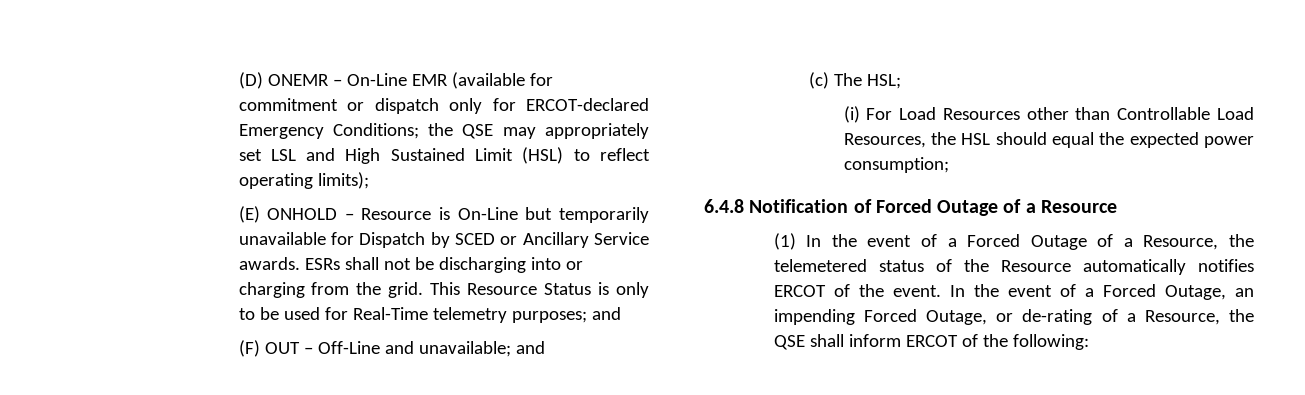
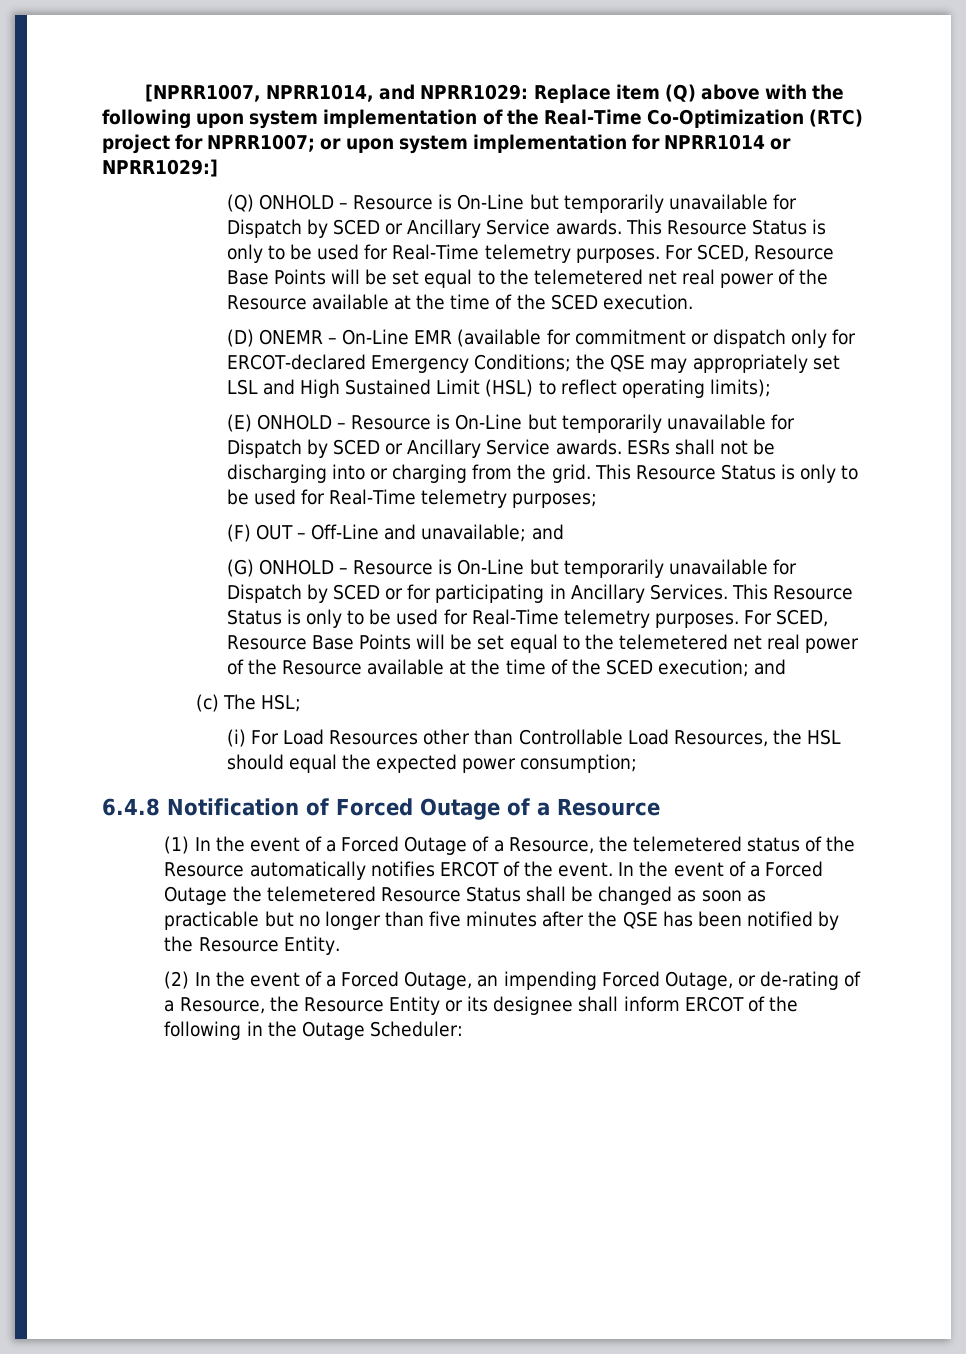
(238, 80) none -> [145,84,845,103] [102,109,864,129] [102,134,792,154] [102,159,218,177] [226,194,797,213] [226,219,827,238] [226,244,835,263] [226,269,829,288] [226,294,693,310] [NPRR1007, NPRR1014, and NPRR1029: Replace item (Q) above with the following upon system implementation of the Real-Time Co-Optimization (RTC) project for NPRR1007; or upon system implementation for NPRR1014 or NPRR1029:] // (Q) ONHOLD – Resource is On-Line but temporarily unavailable for Dispatch by SCED or Ancillary Service awards. This Resource Status is only to be used for Real-Time telemetry purposes. For SCED, Resource Base Points will be set equal to the telemetered net real power of the Resource available at the time of the SCED execution. //
[591,307,621,320] and -> (598, 500) none
(545, 347) none -> [226,559,797,578] [226,584,854,603] [226,609,829,628] [226,634,860,653] [226,659,787,677] // (G) ONHOLD – Resource is On-Line but temporarily unavailable for Dispatch by SCED or for participating in Ancillary Services. This Resource Status is only to be used for Real-Time telemetry purposes. For SCED, Resource Base Points will be set equal to the telemetered net real power of the Resource available at the time of the SCED execution; and
(1156, 290) none -> [164,886,766,905] [164,911,840,930] [164,936,340,955] [164,971,400,989] Outage the telemetered Resource Status shall be changed as soon as practicable but no longer than five minutes after the QSE has been notified by the Resource Entity. // (2) In the event of a Forced
[773,335,805,350] QSE -> [303,996,574,1015] Resource Entity or its designee
[1012,334,1089,350] following: -> [164,1021,463,1040] following in the Outage Scheduler:

